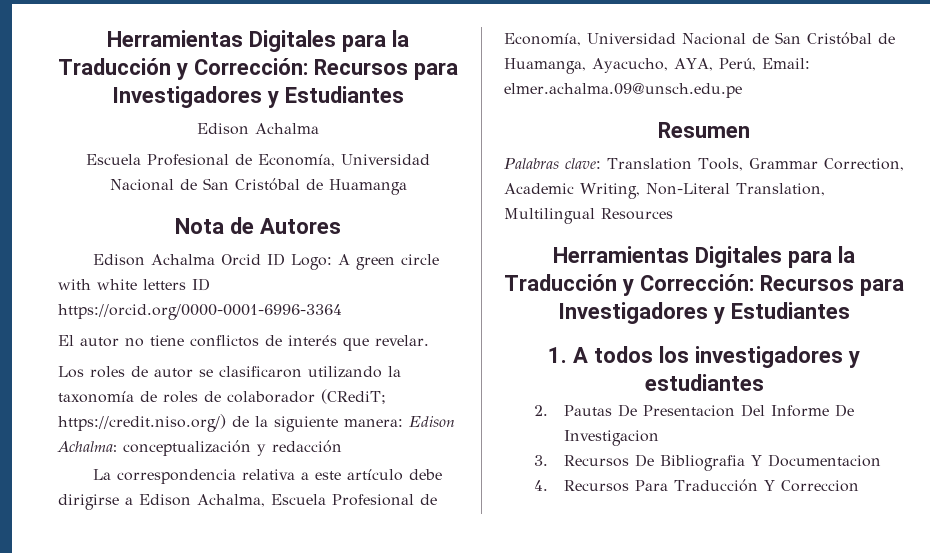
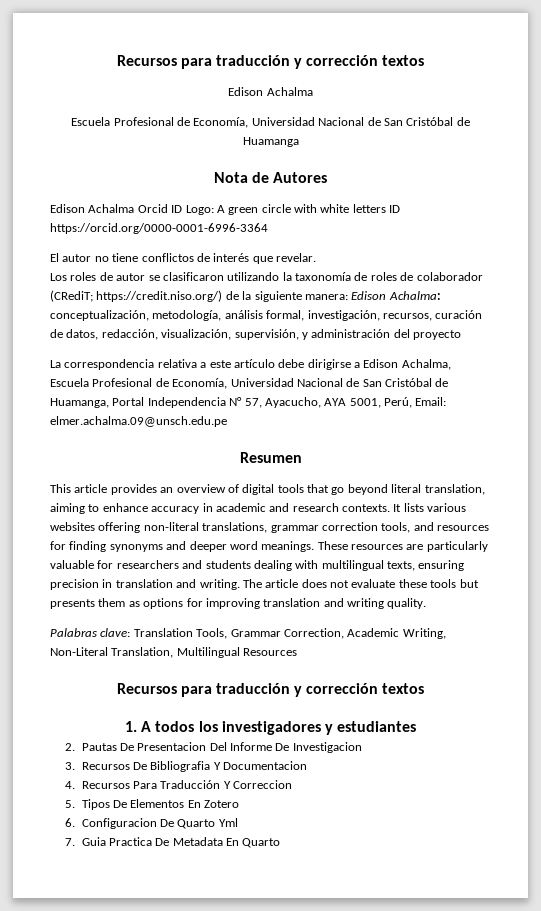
[107,30,409,52] [58,58,458,80] [112,86,404,108] Herramientas Digitales para la Traducción y Corrección: Recursos para Investigadores y Estudiantes -> [116,55,425,69] Recursos para traducción y corrección textos
[123,440,342,456] conceptualización y redacción -> [50,310,483,321] [50,329,461,340] conceptualización, metodología, análisis formal, investigación, recursos, curación de datos, redacción, visualización, supervisión, y administración del proyecto
[592,58,810,73] [504,83,742,98] [658,122,750,138] Ayacucho, AYA, Perú, Email: elmer.achalma.09@unsch.edu.pe // Resumen -> [112,397,447,408] [50,416,227,427] [239,452,302,463] [50,484,485,495] [50,503,467,514] [50,522,489,533] [50,541,488,552] [50,560,465,571] [50,579,479,590] [50,598,427,609] Portal Independencia N° 57, Ayacucho, AYA 5001, Perú, Email: elmer.achalma.09@unsch.edu.pe // Resumen // This article provides an overview of digital tools that go beyond literal translation, aiming to enhance accuracy in academic and research contexts. It lists various websites offering non-literal translations, grammar correction tools, and resources for finding synonyms and deeper word meanings. These resources are particularly valuable for researchers and students dealing with multilingual texts, ensuring precision in translation and writing. The article does not evaluate these tools but presents them as options for improving translation and writing quality.
[553,246,855,268] [504,274,904,296] [558,302,850,324] Herramientas Digitales para la Traducción y Corrección: Recursos para Investigadores y Estudiantes -> [116,683,425,697] Recursos para traducción y corrección textos
(860, 486) none -> [65,799,240,810] [65,818,238,829] [65,837,281,848] // 5. Tipos De Elementos En Zotero // 6. Configuracion De Quarto Yml // 7. Guia Practica De Metadata En Quarto

